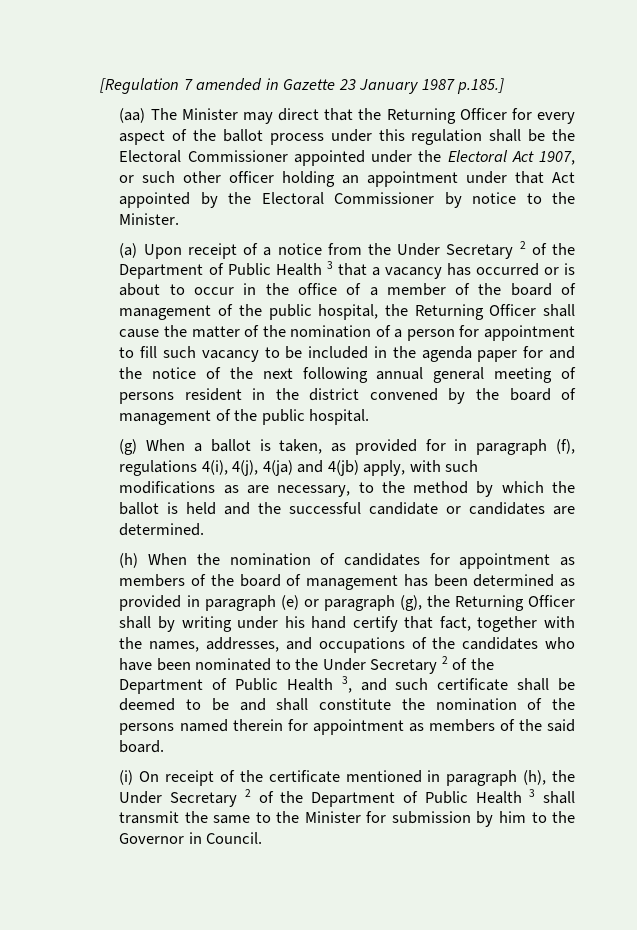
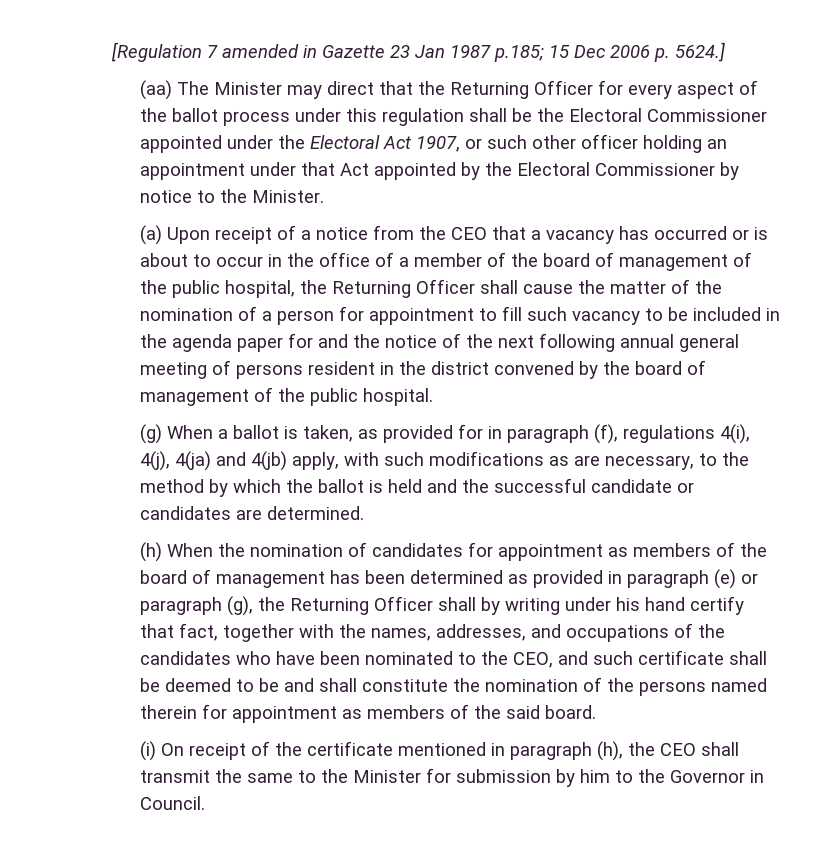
[359,78,504,94] January 1987 p.185.] -> [414,42,725,62] Jan 1987 p.185; 15 Dec 2006 p. 5624.]
[397,241,575,259] [119,261,333,279] Under Secretary 2 of the Department of Public Health 3 -> [451,227,488,240] CEO
[322,656,494,674] [119,676,352,694] Under Secretary 2 of the Department of Public Health 3, -> [513,652,554,668] CEO,
[119,789,536,807] Under Secretary 2 of the Department of Public Health 3 -> [660,743,697,756] CEO

